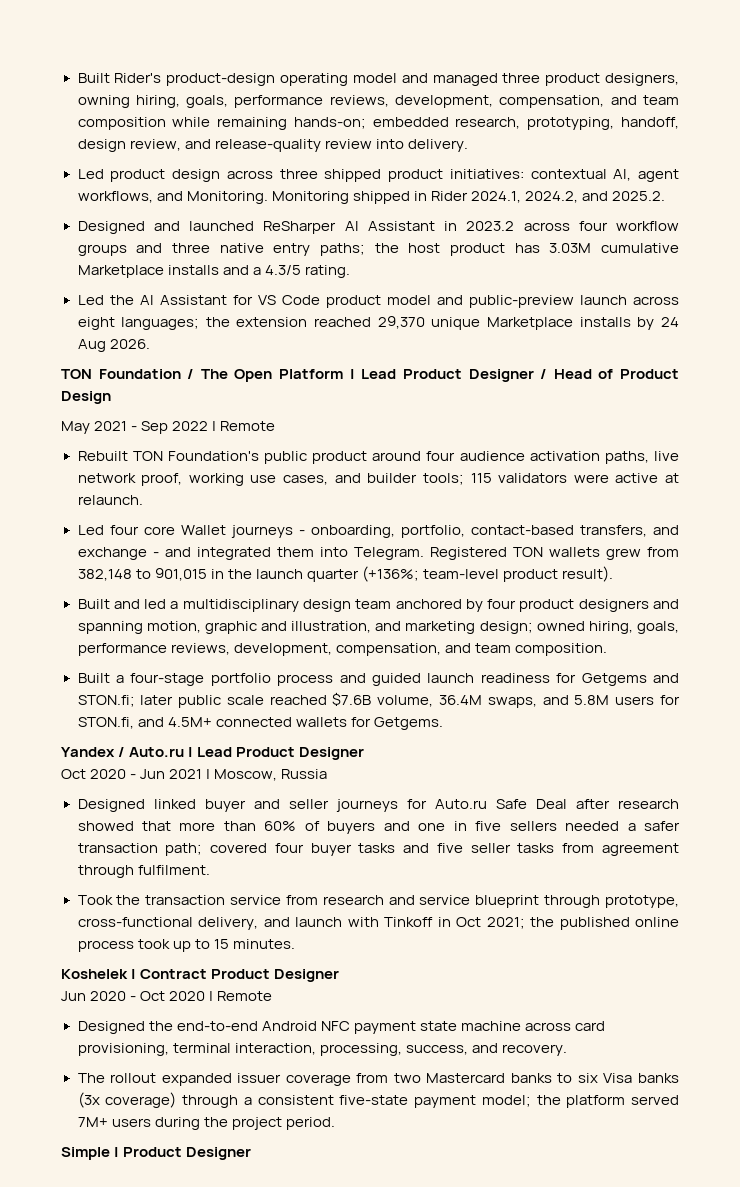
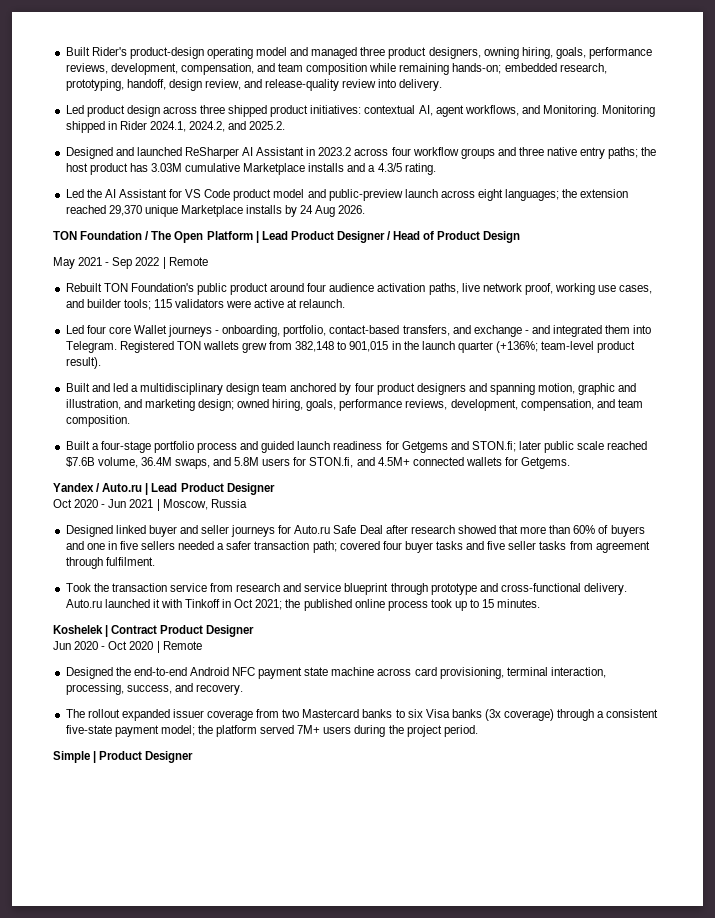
[605,895,680,908] [77,917,342,930] prototype, cross-functional delivery, and launch -> [430,583,628,595] [65,599,160,608] prototype and cross-functional delivery. Auto.ru launched it

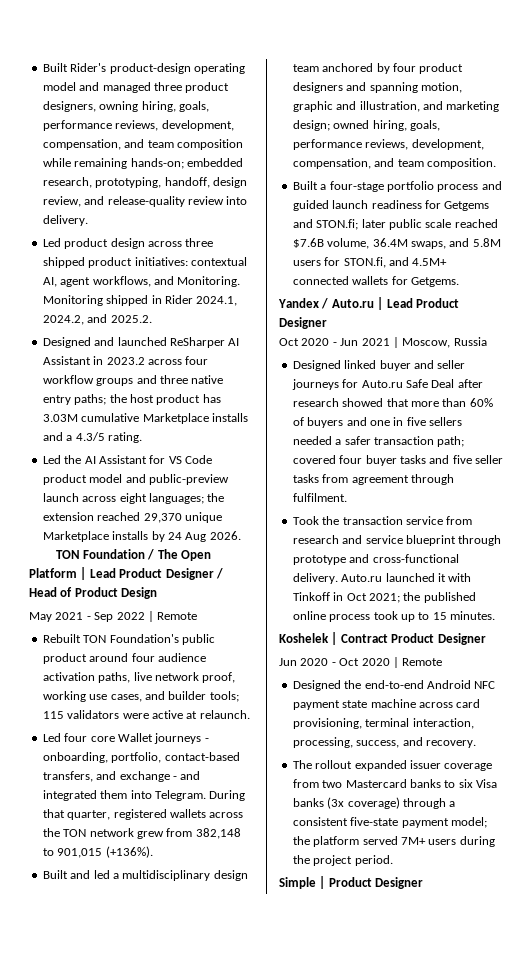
[119,341,239,353] Registered TON wallets -> [209,790,246,801] [42,809,244,820] [42,828,134,837] During that quarter, registered wallets across the TON network
[391,341,636,353] [65,357,101,369] in the launch quarter (+136%; team-level product result). -> [105,846,153,858] (+136%).

